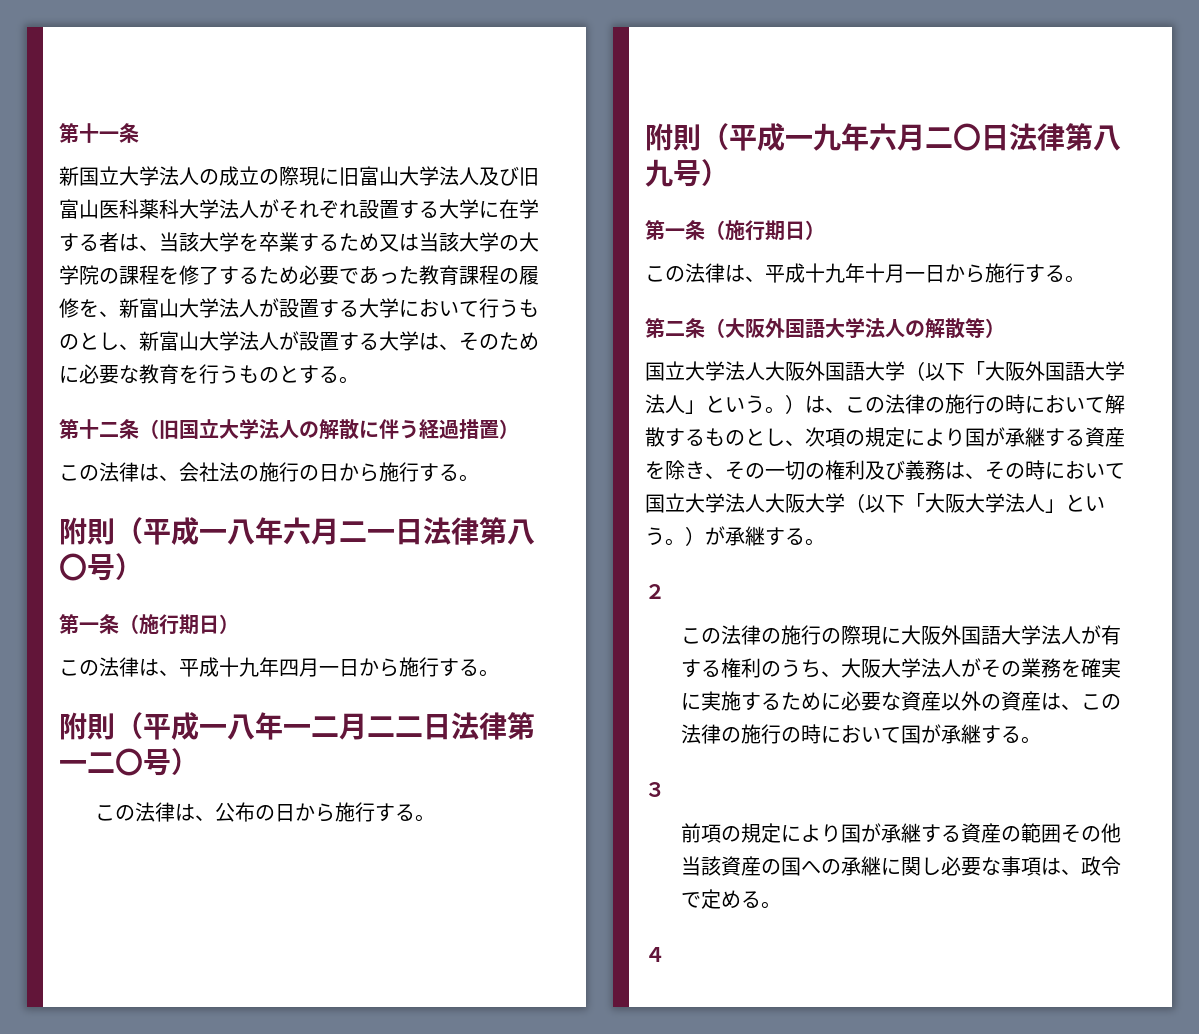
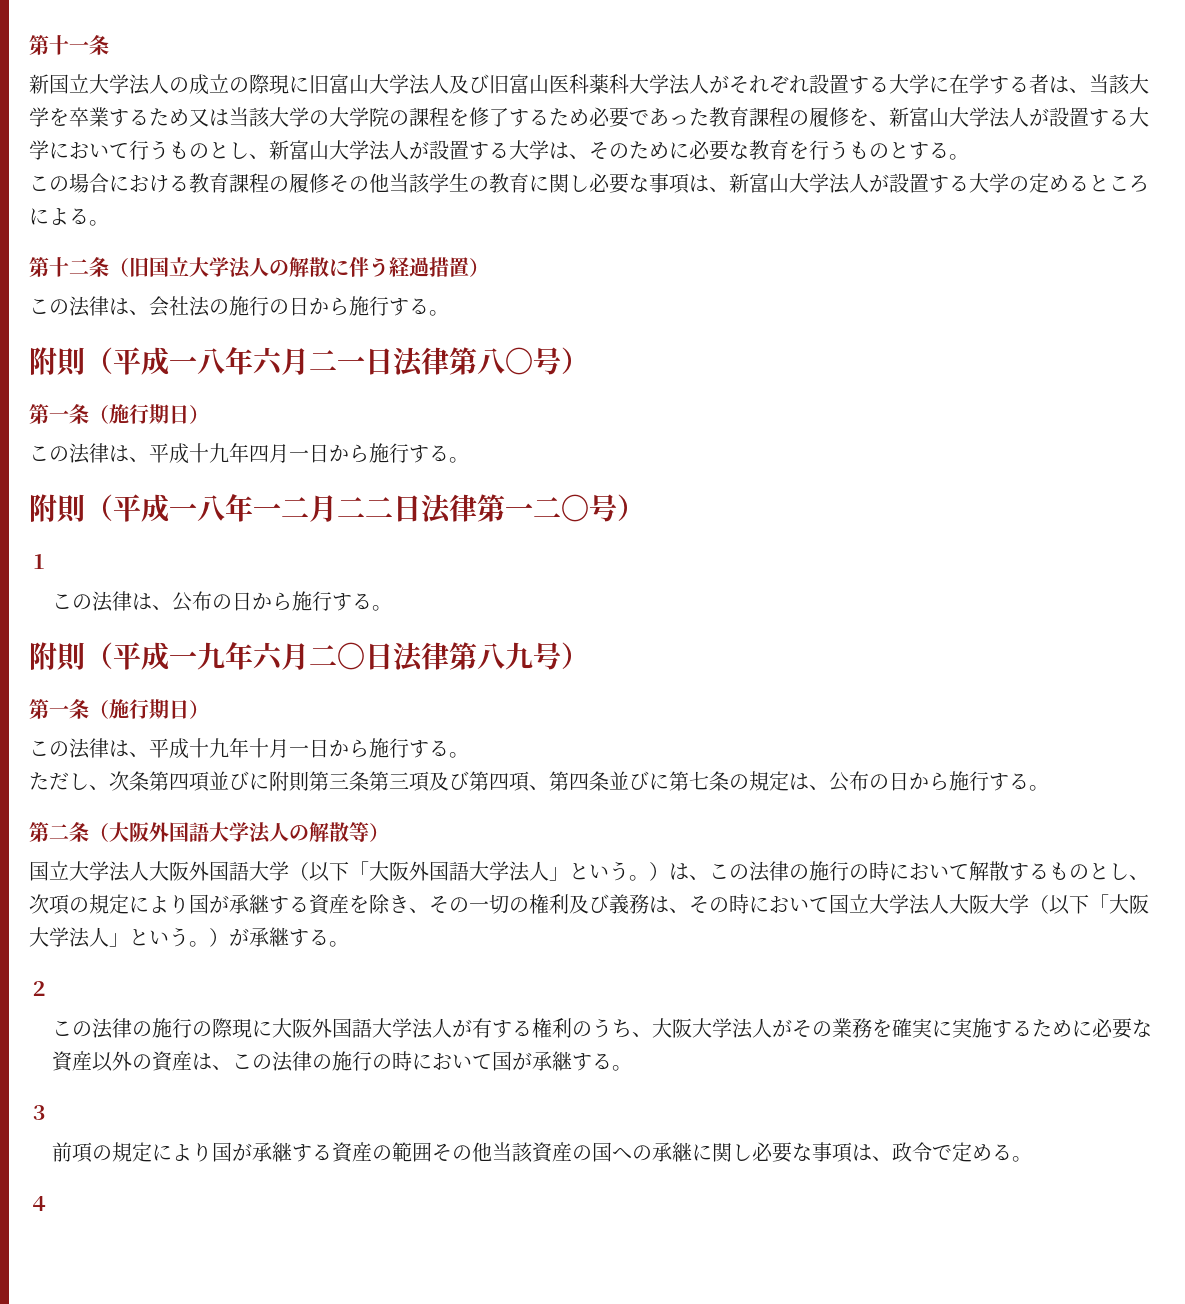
(359, 380) none -> [29,173,1149,194] [29,208,109,226] // この場合における教育課程の履修その他当該学生の教育に関し必要な事項は、新富山大学法人が設置する大学の定めるところによる。
(199, 761) none -> [29,554,49,569] // １
(1085, 279) none -> [29,771,1049,792] // ただし、次条第四項並びに附則第三条第三項及び第四項、第四条並びに第七条の規定は、公布の日から施行する。

